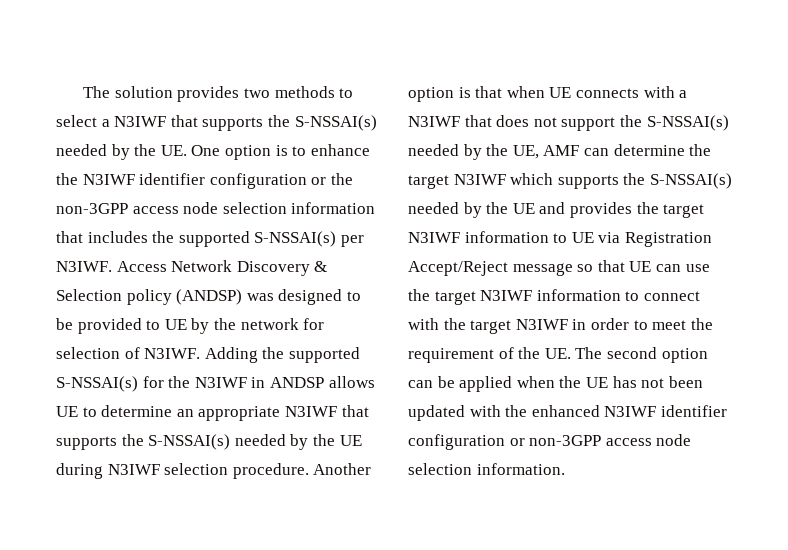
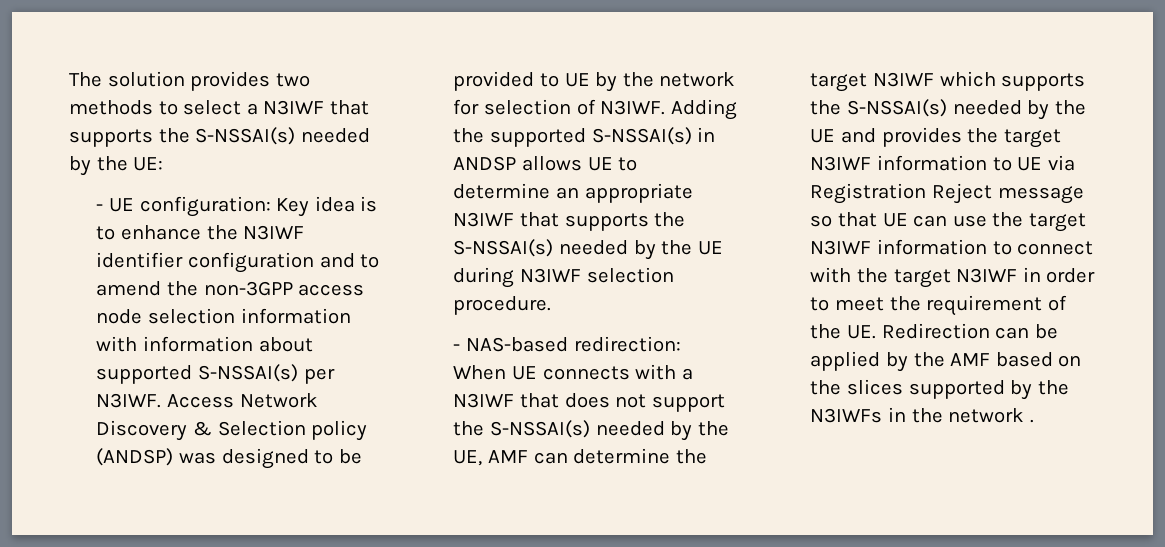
[160,145,271,160] UE. One option -> [133,157,164,171] [96,196,355,217] UE: // - UE configuration: Key idea
[311,177,327,185] or -> [319,253,380,268] [96,281,162,296] and to amend
[56,231,175,243] that includes the -> [96,336,313,352] with information about
[142,376,247,388] for the N3IWF -> (692, 136) none
[313,463,372,475] [408,86,545,102] Another option is that when -> [453,336,681,352] [453,365,507,380] // - NAS-based redirection: When
[408,261,508,276] Accept/Reject -> [931,183,992,204] Reject
[575,347,708,363] [408,376,703,392] [408,405,727,421] [408,434,692,450] [408,463,565,475] The second option can be applied when the UE has not been updated with the enhanced N3IWF identifier configuration or non-3GPP access node selection information. -> [881,323,1058,339] [810,351,1082,372] [810,379,1069,400] [810,407,1034,423] Redirection can be applied by the AMF based on the slices supported by the N3IWFs in the network .

